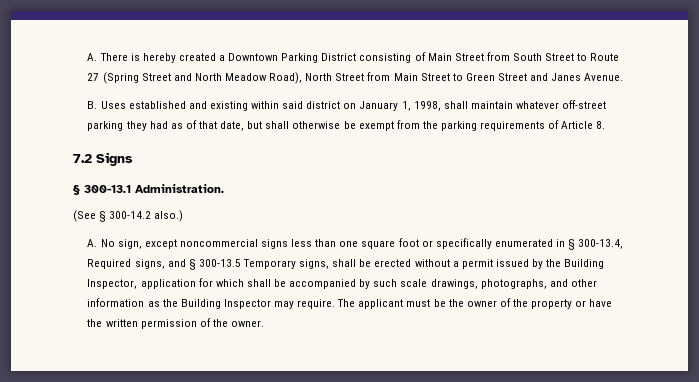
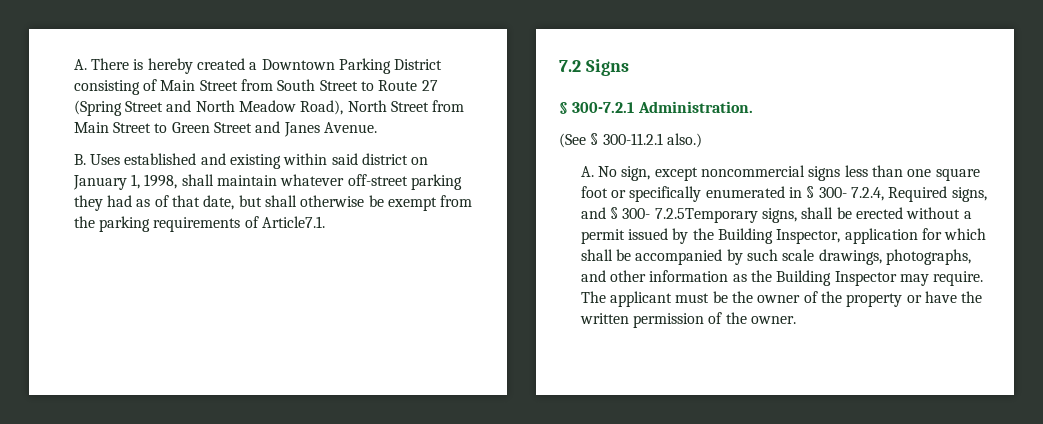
[561,121,606,129] Article 8. -> [261,216,325,228] Article7.1.
[84,185,131,193] 300-13.1 -> [572,102,635,113] 300-7.2.1
[109,211,152,219] 300-14.2 -> [602,133,663,145] 300-11.2.1
[578,239,624,249] 300-13.4, -> [818,187,884,201] 300- 7.2.4,
[198,259,297,269] 300-13.5 Temporary -> [622,208,758,223] 300- 7.2.5Temporary

